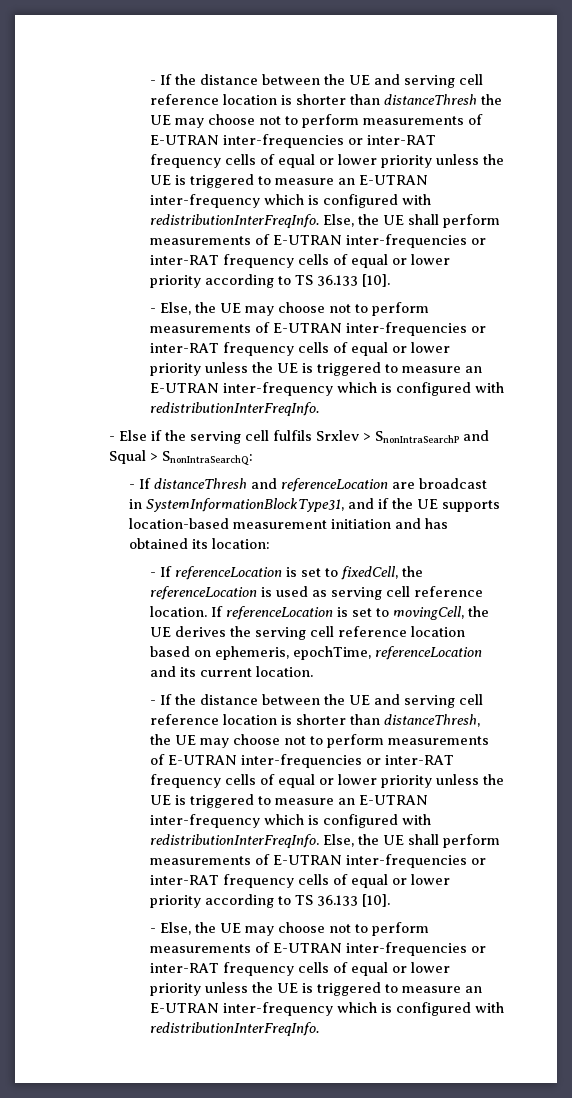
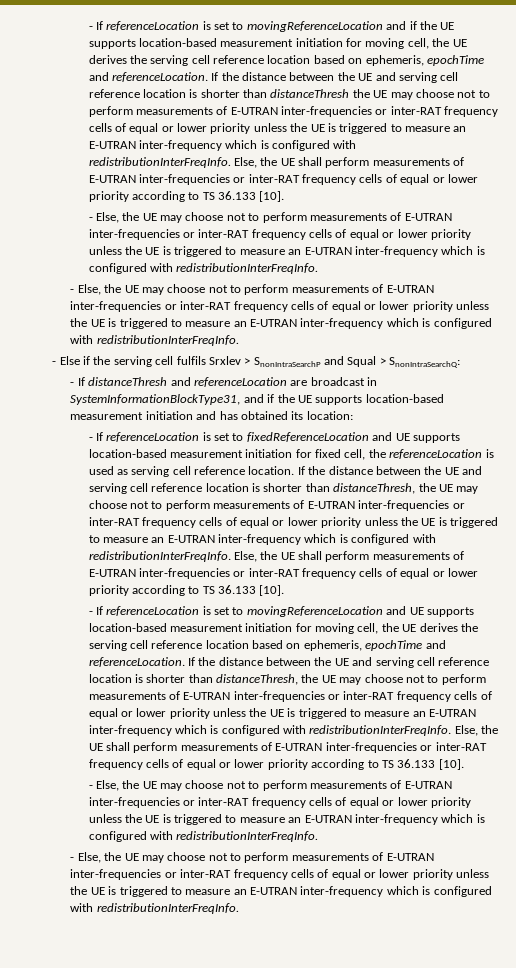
[149,74,172,85] - If -> [88,21,455,32] [88,38,467,49] [88,55,484,66] [88,72,219,82] - If referenceLocation is set to movingReferenceLocation and if the UE supports location-based measurement initiation for moving cell, the UE derives the serving cell reference location based on ephemeris, epochTime and referenceLocation. If
(319, 409) none -> [70,284,434,295] [70,301,490,312] [70,318,492,329] [70,335,239,346] // - Else, the UE may choose not to perform measurements of E-UTRAN inter-frequencies or inter-RAT frequency cells of equal or lower priority unless the UE is triggered to measure an E-UTRAN inter-frequency which is configured with redistributionInterFreqInfo.
[340,566,398,580] fixedCell, -> [246,432,460,443] [88,449,366,460] fixedReferenceLocation and UE supports location-based measurement initiation for fixed cell,
[225,606,464,620] referenceLocation is set to movingCell, -> [308,466,483,475] [88,483,479,494] [88,500,465,511] [88,517,499,528] [88,534,436,545] [88,551,465,562] [88,568,478,579] [88,585,285,596] [88,606,474,617] [88,623,379,634] the distance between the UE and serving cell reference location is shorter than distanceThresh, the UE may choose not to perform measurements of E-UTRAN inter-frequencies or inter-RAT frequency cells of equal or lower priority unless the UE is triggered to measure an E-UTRAN inter-frequency which is configured with redistributionInterFreqInfo. Else, the UE shall perform measurements of E-UTRAN inter-frequencies or inter-RAT frequency cells of equal or lower priority according to TS 36.133 [10]. // - If referenceLocation is set to movingReferenceLocation and UE supports location-based measurement initiation for moving cell,
[292,646,482,660] [149,666,313,677] [149,700,156,705] epochTime, referenceLocation and its current location. // - -> [365,640,446,651] [88,657,185,667] epochTime and referenceLocation.
(319, 1029) none -> [70,852,434,863] [70,869,490,880] [70,886,492,897] [70,903,239,914] // - Else, the UE may choose not to perform measurements of E-UTRAN inter-frequencies or inter-RAT frequency cells of equal or lower priority unless the UE is triggered to measure an E-UTRAN inter-frequency which is configured with redistributionInterFreqInfo.

